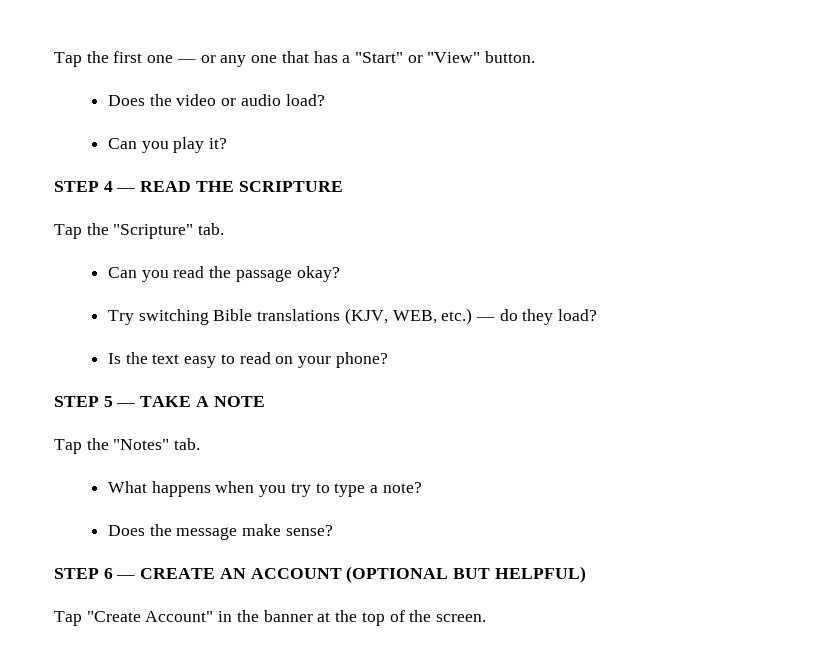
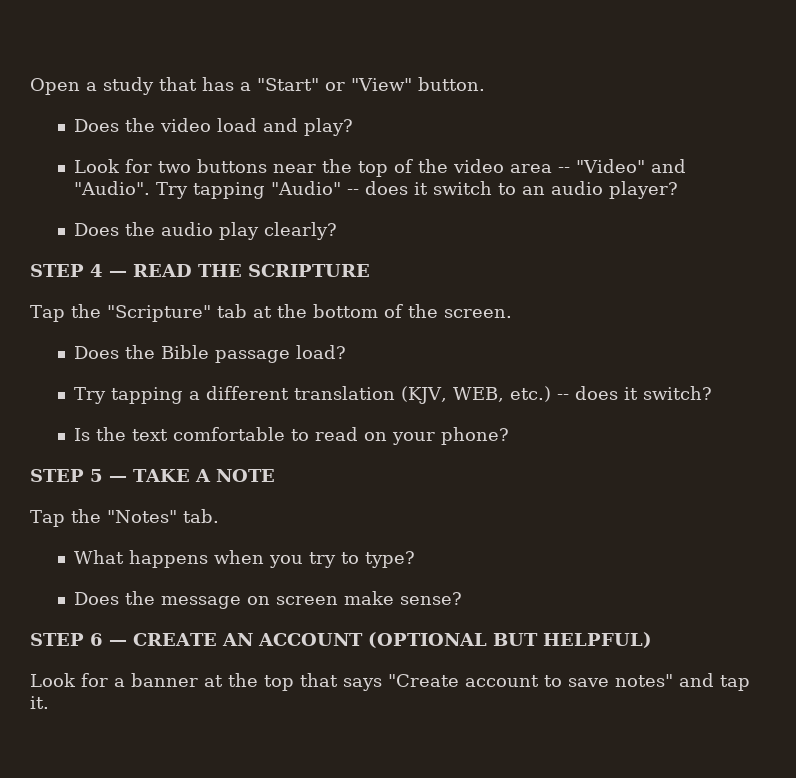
[54,51,278,67] Tap the first one — or any one -> [30,77,154,95] Open a study
[221,94,325,106] [107,137,228,153] or audio load? // Can you play it? -> [216,118,353,136] [73,159,686,177] [73,181,678,199] [73,222,337,240] load and play? // Look for two buttons near the top of the video area -- "Video" and "Audio". Try tapping "Audio" -- does it switch to an audio player? // Does the audio play clearly?
[198,223,225,235] [107,266,340,282] [107,308,598,325] tab. // Can you read the passage okay? // Try switching Bible translations (KJV, WEB, etc.) — do they load? -> [216,304,512,318] [73,345,346,363] [73,386,712,404] tab at the bottom of the screen. // Does the Bible passage load? // Try tapping a different translation (KJV, WEB, etc.) -- does it switch?
[184,356,217,368] easy -> [172,427,285,441] comfortable
[334,482,422,497] type a note? -> [364,551,415,568] type?
(238, 533) none -> [246,596,338,605] on screen
[54,610,486,626] Tap "Create Account" in the banner at the top of the screen. -> [30,673,750,691] [30,696,49,709] Look for a banner at the top that says "Create account to save notes" and tap it.

